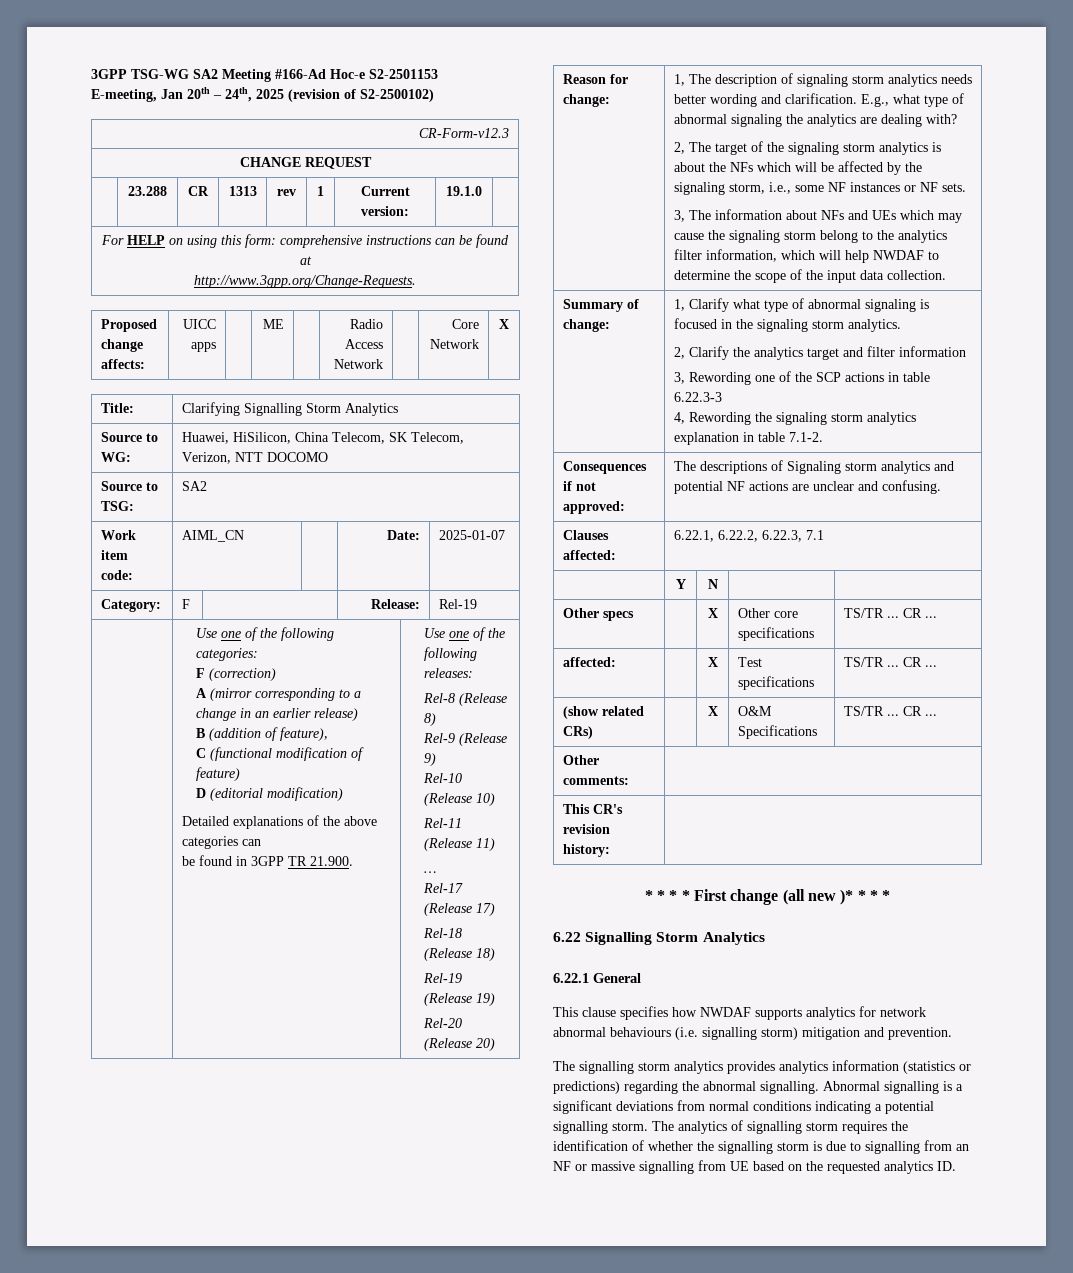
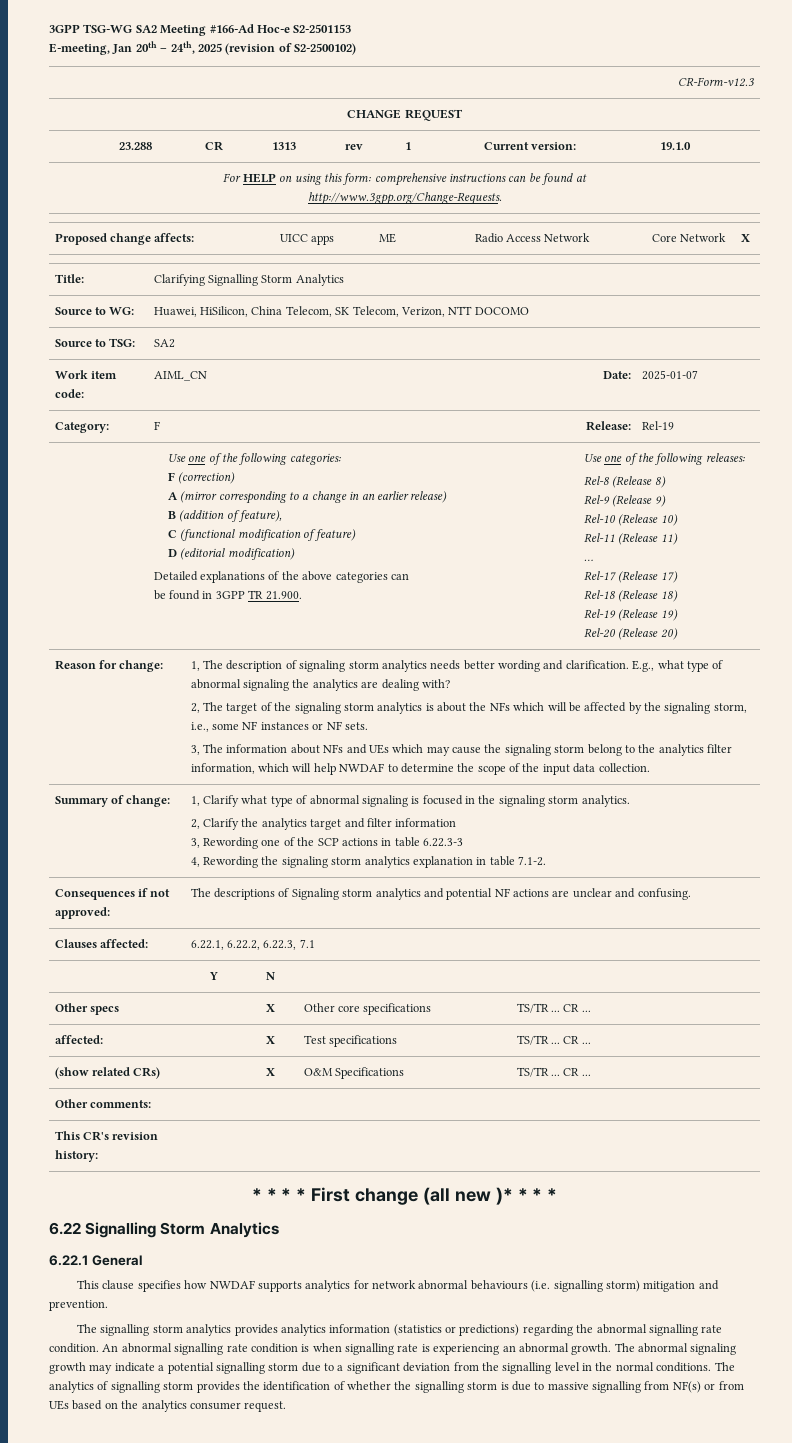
[760,1081,963,1094] [553,1100,934,1114] [553,1121,648,1134] signalling. Abnormal signalling is a significant deviations from normal conditions indicating a potential signalling storm. -> [648,1324,723,1336] [49,1343,737,1355] [49,1362,712,1374] signalling rate condition. An abnormal signalling rate condition is when signalling rate is experiencing an abnormal growth. The abnormal signaling growth may indicate a potential signalling storm due to a significant deviation from the signalling level in the normal conditions.
[842,1121,887,1134] requires -> [196,1381,240,1393] provides
[865,1140,969,1154] [553,1160,956,1174] signalling from an NF or massive signalling from UE based on the requested analytics ID. -> [547,1381,744,1393] [49,1400,287,1412] massive signalling from NF(s) or from UEs based on the analytics consumer request.

